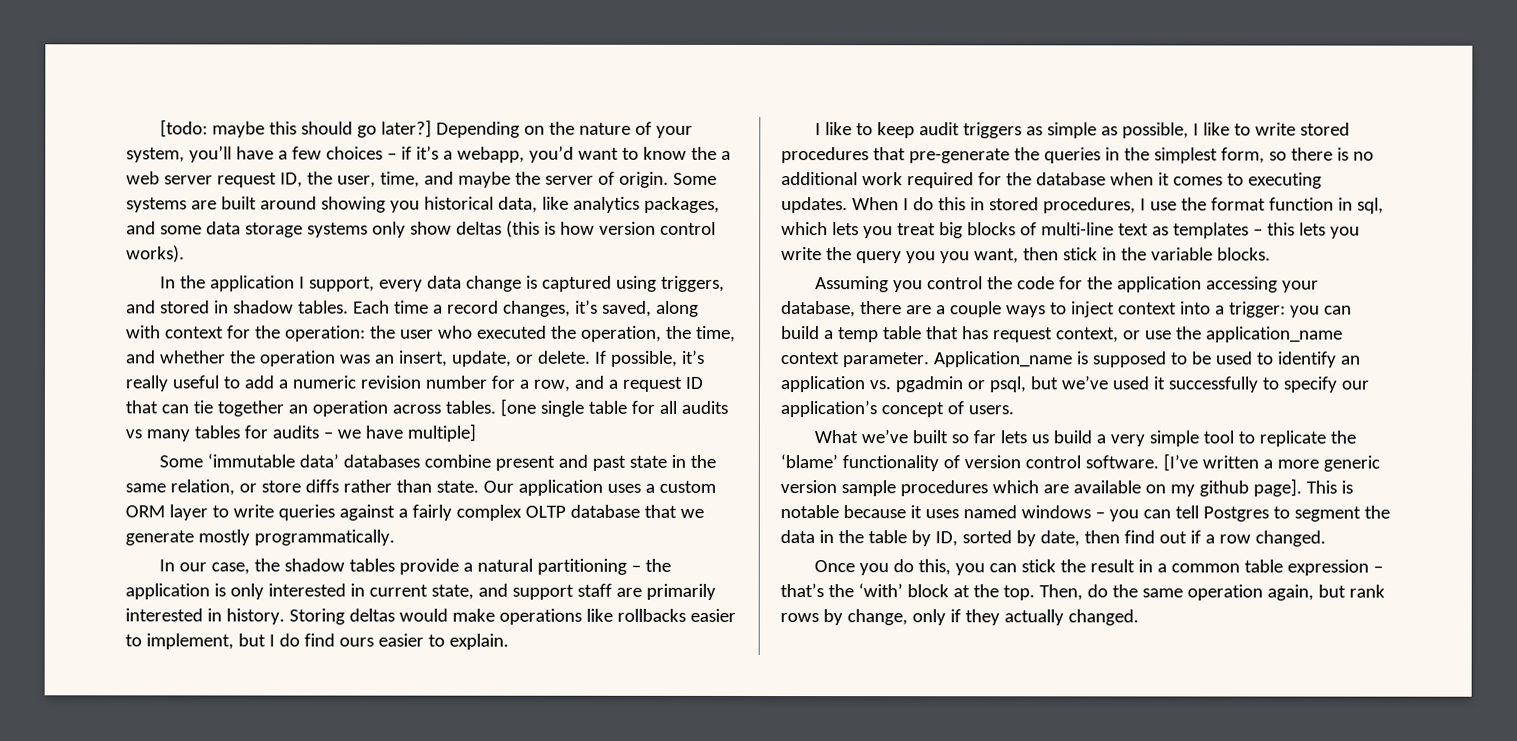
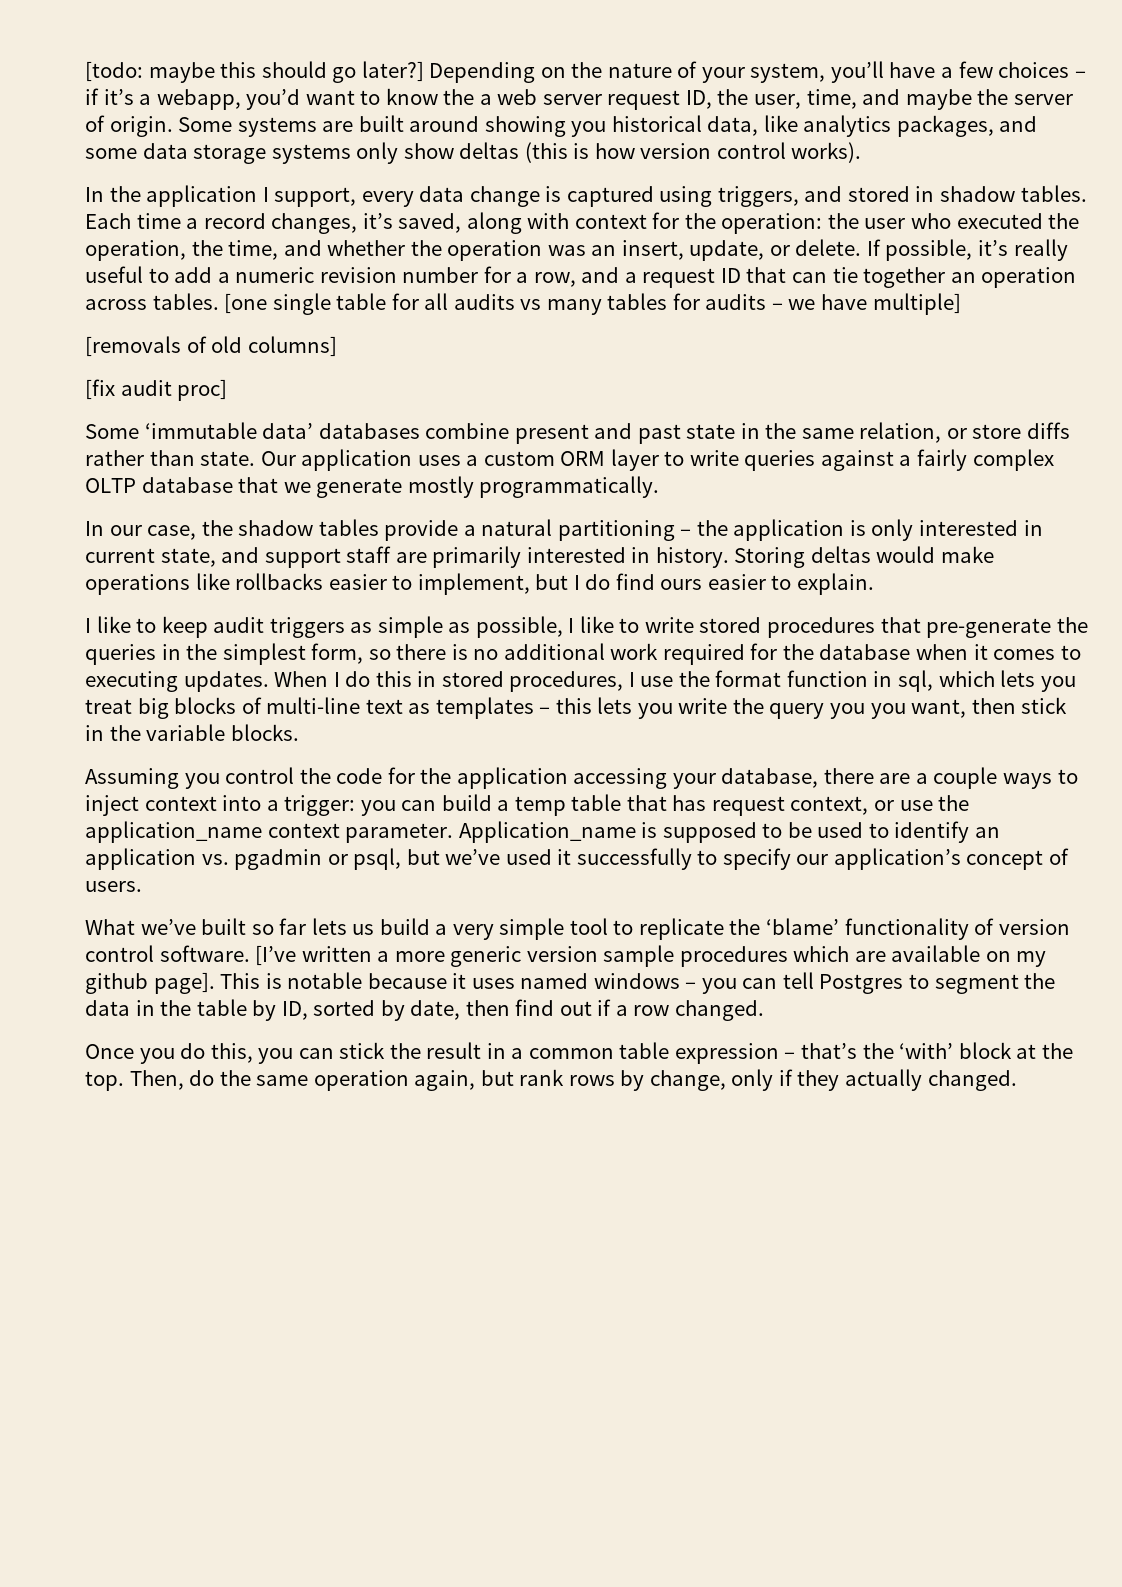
(476, 432) none -> [85,336,337,357] [85,379,228,401] // [removals of old columns] // [fix audit proc]

